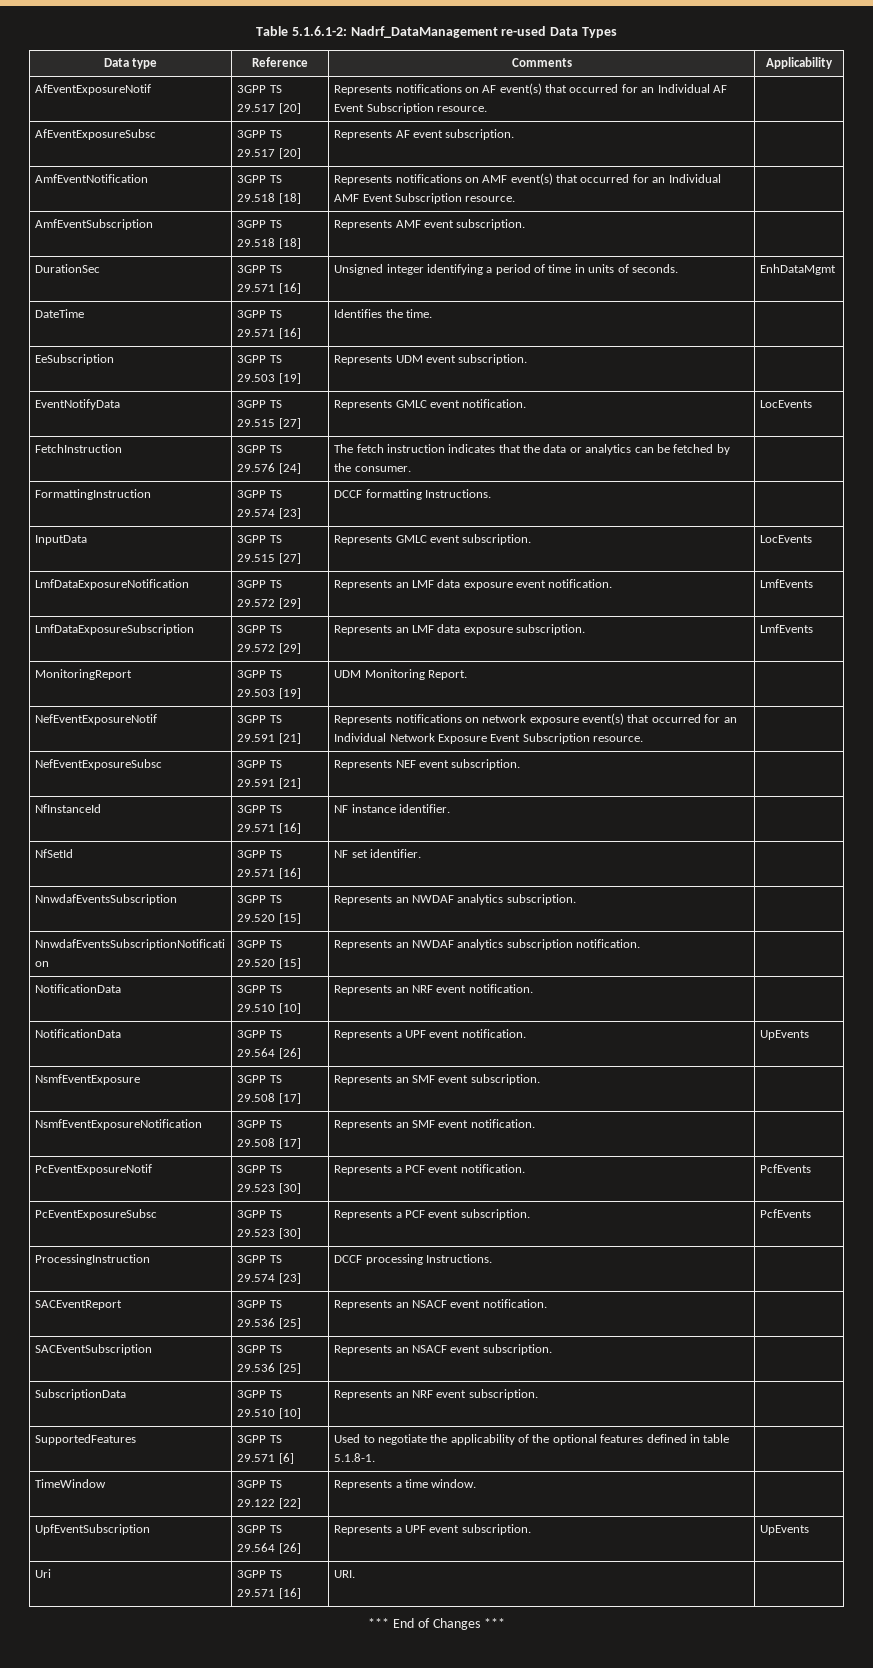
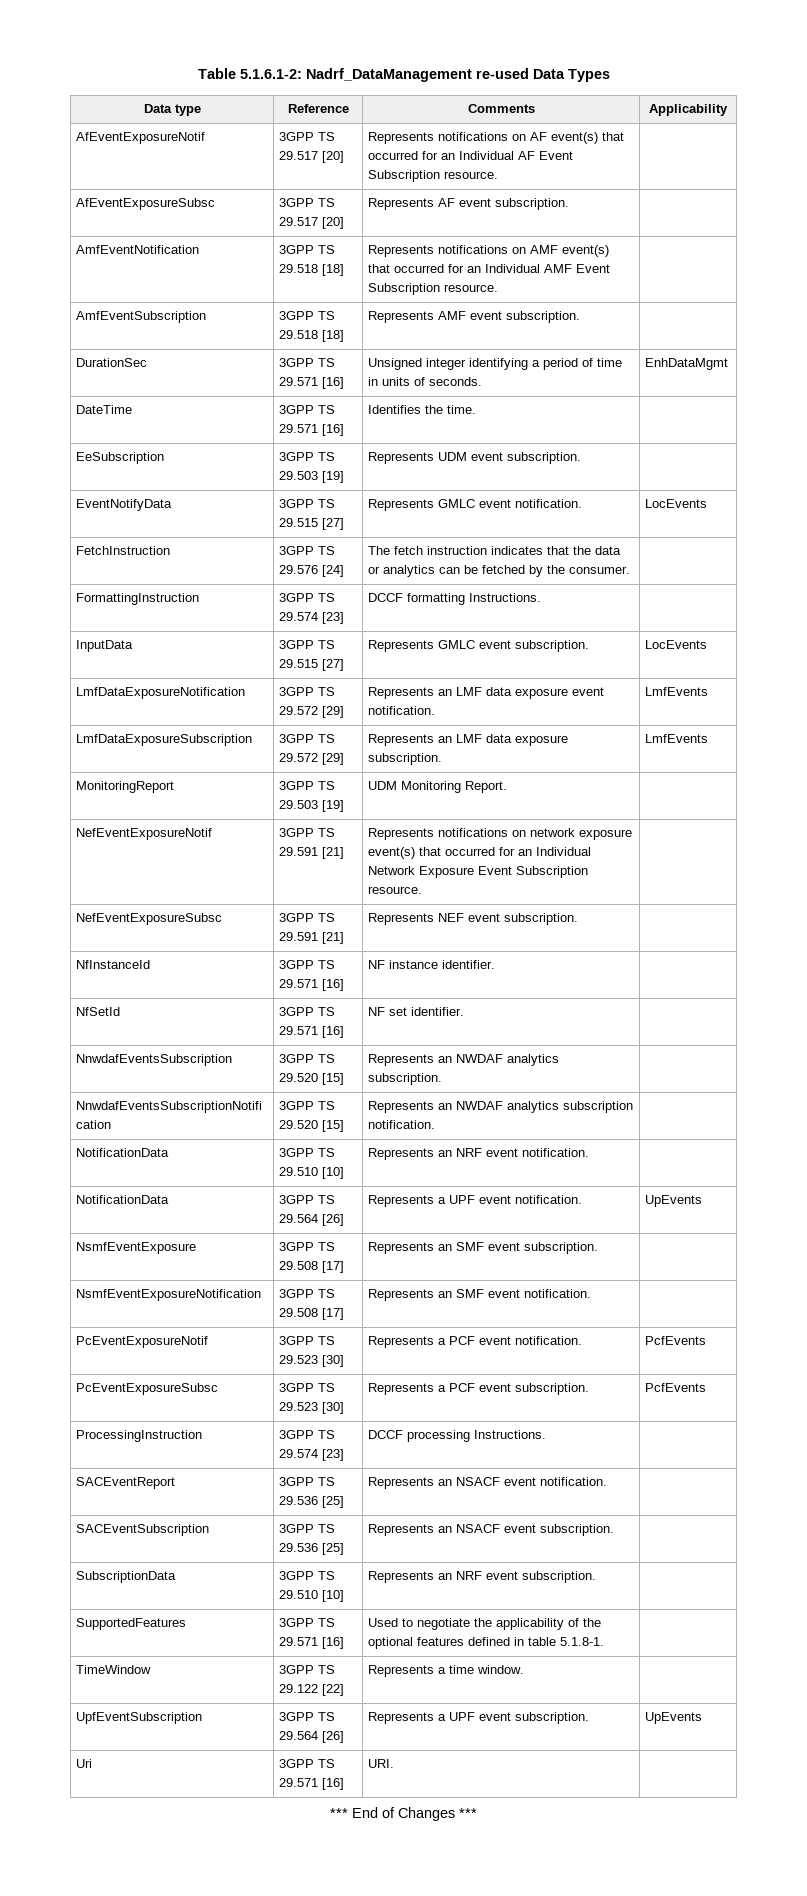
[278,1453,294,1464] [6] -> [322,1637,345,1649] [16]

